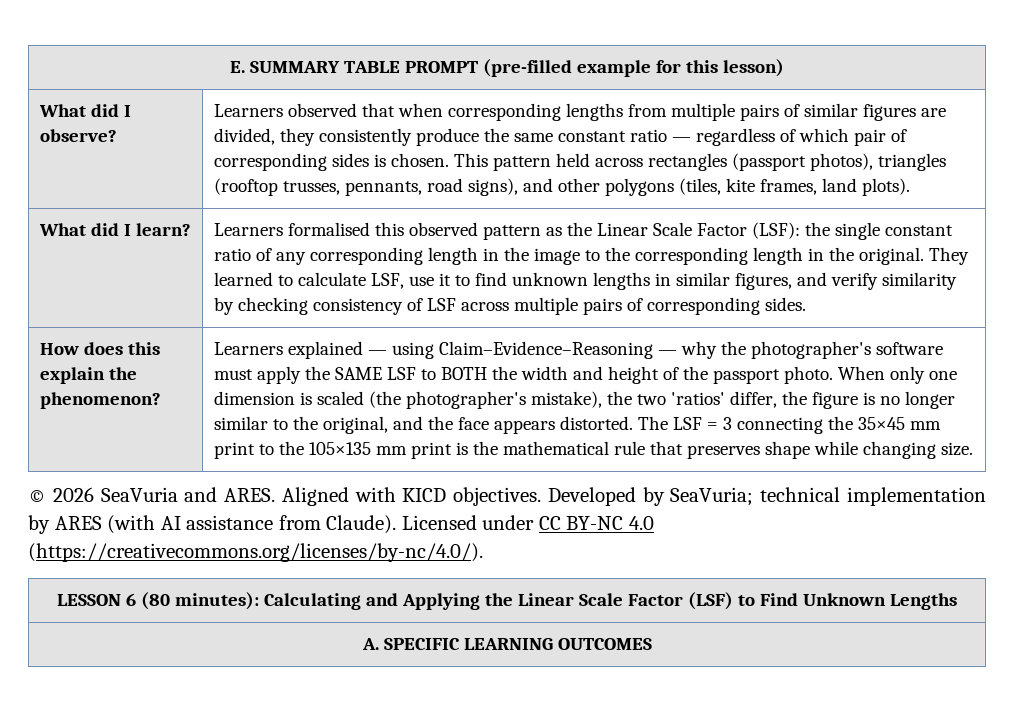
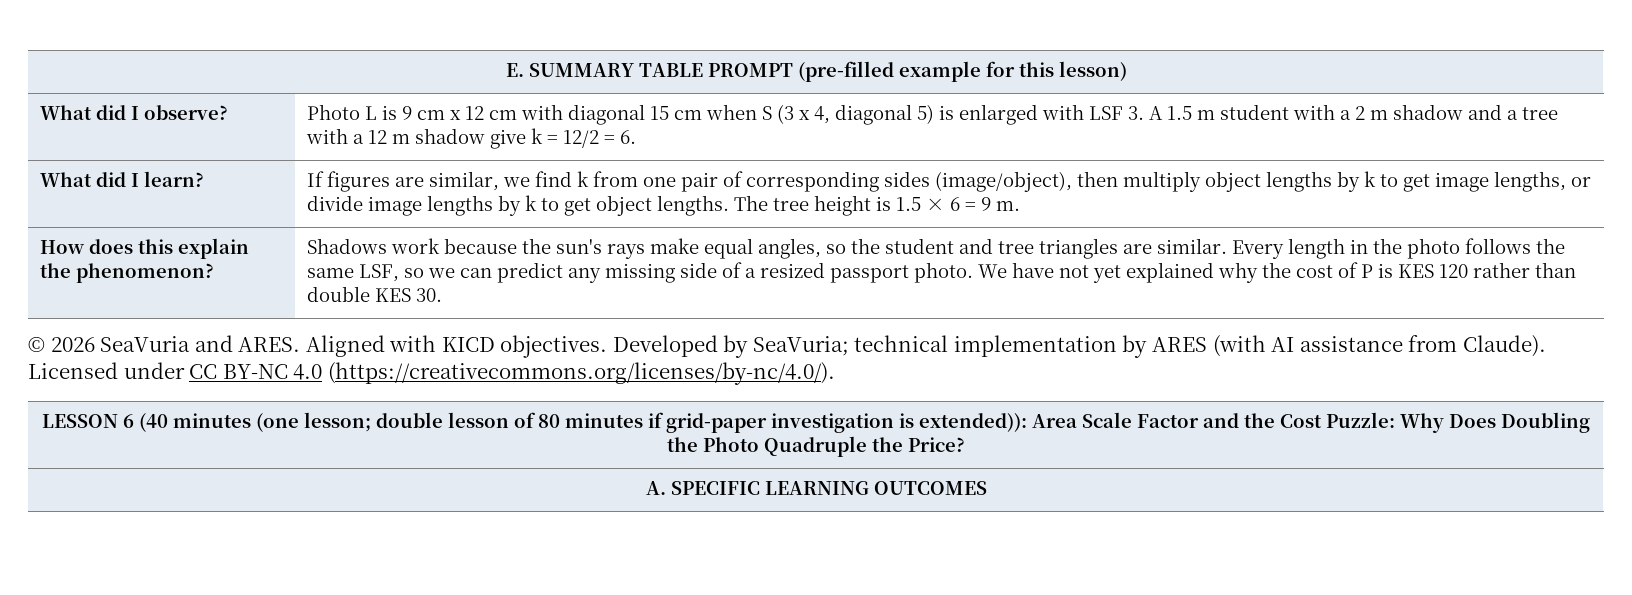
[213,103,946,121] [213,128,907,146] [213,153,946,171] [213,178,910,196] [38,223,191,236] [213,222,953,240] [213,247,969,265] [213,272,957,290] [213,297,806,315] Learners observed that when corresponding lengths from multiple pairs of similar figures are divided, they consistently produce the same constant ratio — regardless of which pair of corresponding sides is chosen. This pattern held across rectangles (passport photos), triangles (rooftop trusses, pennants, road signs), and other polygons (tiles, kite frames, land plots). // What did I learn? | Learners formalised this observed pattern as the Linear Scale Factor (LSF): the single constant ratio of any corresponding length in the image to the corresponding length in the original. They learned to calculate LSF, use it to find unknown lengths in similar figures, and verify similarity by checking consistency of LSF across multiple pairs of corresponding sides. -> [307,104,1559,125] [306,128,637,149] [40,171,205,187] [307,171,1592,192] [307,195,1021,216] Photo L is 9 cm x 12 cm with diagonal 15 cm when S (3 x 4, diagonal 5) is enlarged with LSF 3. A 1.5 m student with a 2 m shadow and a tree with a 12 m shadow give k = 12/2 = 6. // What did I learn? | If figures are similar, we find k from one pair of corresponding sides (image/object), then multiply object lengths by k to get image lengths, or divide image lengths by k to get object lengths. The tree height is 1.5 × 6 = 9 m.
[213,341,943,359] [213,366,957,384] [213,391,955,409] [213,416,941,434] [213,441,973,459] Learners explained — using Claim–Evidence–Reasoning — why the photographer's software must apply the SAME LSF to BOTH the width and height of the passport photo. When only one dimension is scaled (the photographer's mistake), the two 'ratios' differ, the figure is no longer similar to the original, and the face appears distorted. The LSF = 3 connecting the 35×45 mm print to the 105×135 mm print is the mathematical rule that preserves shape while changing size. -> [307,238,1566,259] [307,262,1577,283] [307,286,443,302] Shadows work because the sun's rays make equal angles, so the student and tree triangles are similar. Every length in the photo follows the same LSF, so we can predict any missing side of a resized passport photo. We have not yet explained why the cost of P is KES 120 rather than double KES 30.
[141,592,957,610] (80 minutes): Calculating and Applying the Linear Scale Factor (LSF) to Find Unknown Lengths -> [139,412,1590,433] [667,436,965,457] (40 minutes (one lesson; double lesson of 80 minutes if grid-paper investigation is extended)): Area Scale Factor and the Cost Puzzle: Why Does Doubling the Photo Quadruple the Price?

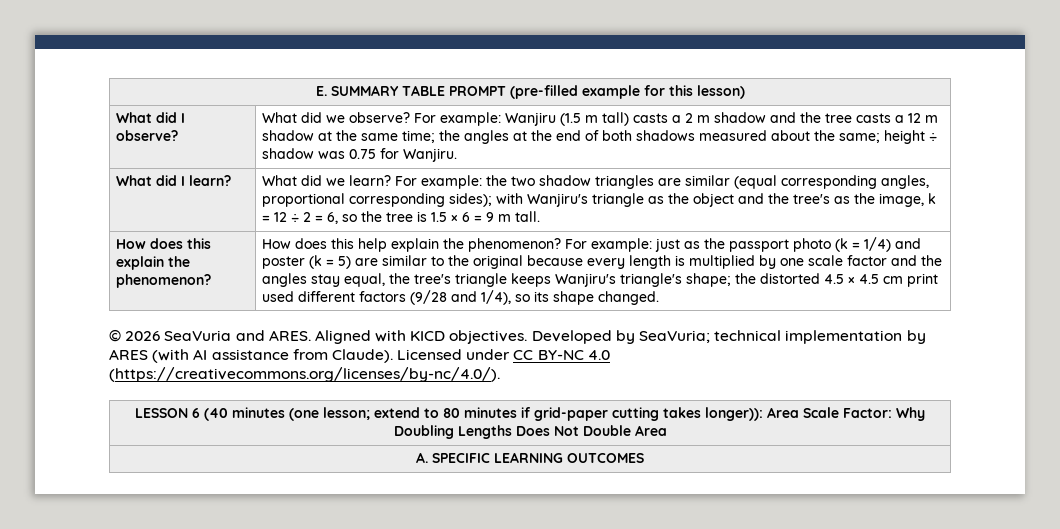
[307,104,1336,125] Photo L is 9 cm x 12 cm with diagonal 15 cm when S (3 x 4, diagonal 5) is enlarged with LSF 3. A 1.5 m student with -> [262,112,669,126] What did we observe? For example: Wanjiru (1.5 m tall) casts
[1507,107,1559,120] [306,128,349,144] a tree with -> [800,112,892,123] the tree casts
[490,128,637,149] [40,171,205,187] [307,171,1592,192] [307,195,872,216] give k = 12/2 = 6. // What did I learn? | If figures are similar, we find k from one pair of corresponding sides (image/object), then multiply object lengths by k to get image lengths, or divide image lengths by k to get object lengths. The tree height -> [318,130,938,144] [262,148,458,162] [116,175,232,186] [262,175,930,189] [262,193,937,207] [262,211,414,224] at the same time; the angles at the end of both shadows measured about the same; height ÷ shadow was 0.75 for Wanjiru. // What did I learn? | What did we learn? For example: the two shadow triangles are similar (equal corresponding angles, proportional corresponding sides); with Wanjiru's triangle as the object and the tree's as the image, k = 12 ÷ 2 = 6, so the tree
[996,201,1021,211] m. -> [498,211,541,222] m tall.
[307,238,1566,259] [307,262,1577,283] [307,286,443,302] Shadows work because the sun's rays make equal angles, so the student and tree triangles are similar. Every length in the photo follows the same LSF, so we can predict any missing side of a resized passport photo. We have not yet explained why the cost of P is KES 120 rather than double KES 30. -> [262,237,922,252] [262,255,943,269] [262,273,939,287] [262,290,660,305] How does this help explain the phenomenon? For example: just as the passport photo (k = 1/4) and poster (k = 5) are similar to the original because every length is multiplied by one scale factor and the angles stay equal, the tree's triangle keeps Wanjiru's triangle's shape; the distorted 4.5 × 4.5 cm print used different factors (9/28 and 1/4), so its shape changed.
[376,412,536,428] double lesson of -> [374,407,439,418] extend to
[771,412,1590,433] [667,436,965,457] investigation is extended)): Area Scale Factor and the Cost Puzzle: Why Does Doubling the Photo Quadruple the Price? -> [612,407,925,421] [393,425,667,439] cutting takes longer)): Area Scale Factor: Why Doubling Lengths Does Not Double Area

